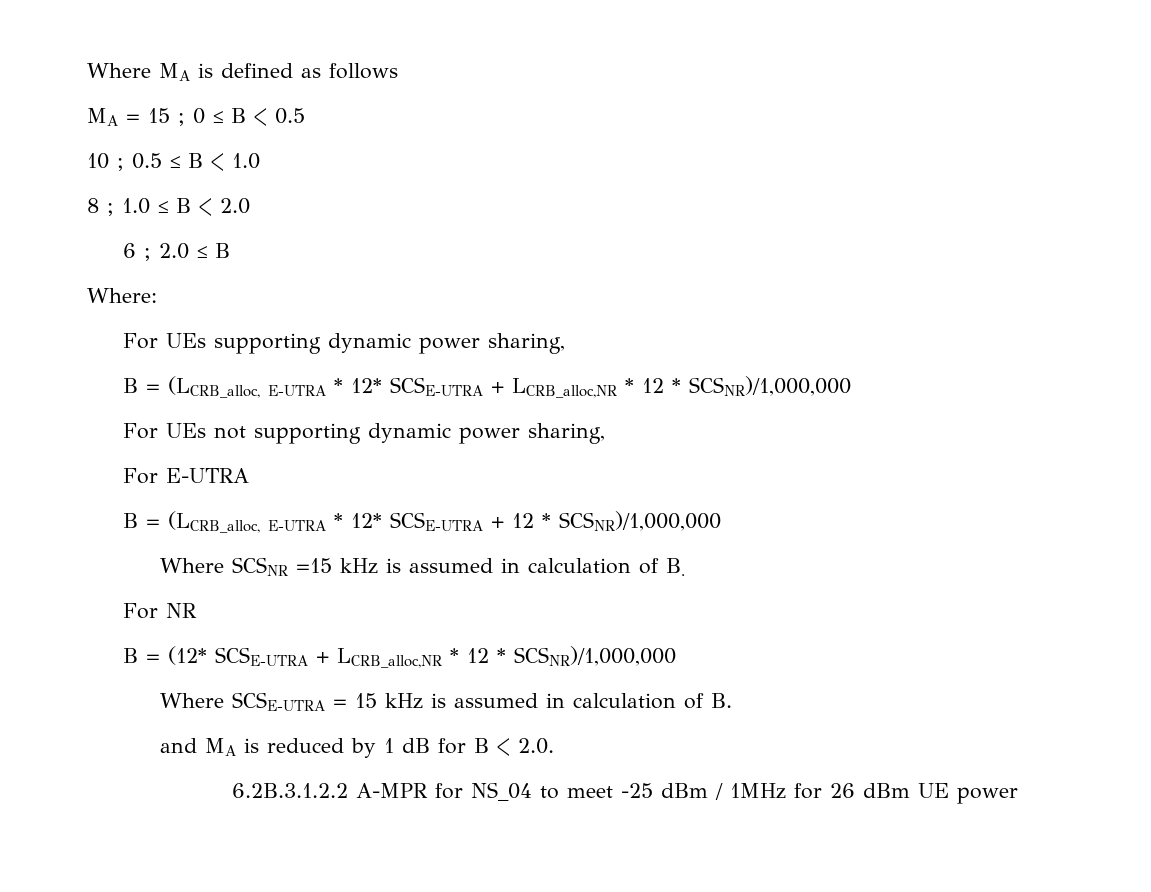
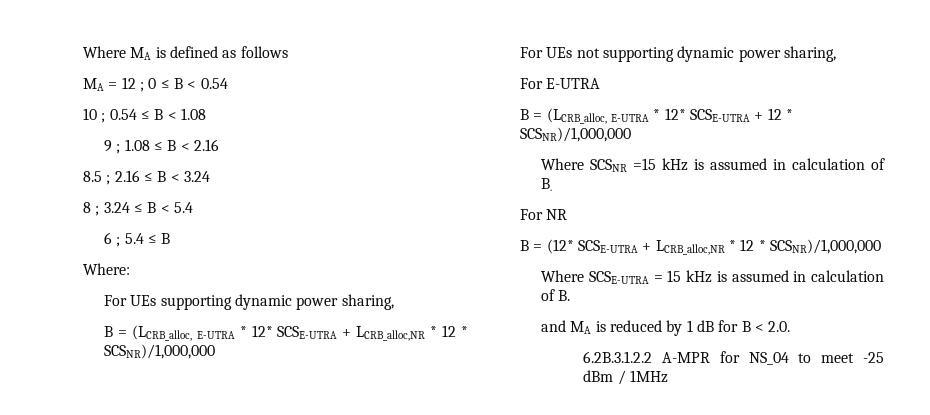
[148,108,170,123] 15 -> [121,77,136,89] 12
[275,108,305,124] 0.5 -> [200,78,228,89] 0.54
[132,153,260,171] 0.5 ≤ B < 1.0 -> [109,108,206,120] [104,139,219,154] [83,170,210,185] 0.54 ≤ B < 1.08 // 9 ; 1.08 ≤ B < 2.16 // 8.5 ; 2.16 ≤ B < 3.24
[122,198,250,216] 1.0 ≤ B < 2.0 -> [103,202,193,213] 3.24 ≤ B < 5.4
[159,243,190,259] 2.0 -> [124,233,144,244] 5.4
[794,783,1019,804] for 26 dBm UE power -> (668, 376) none

